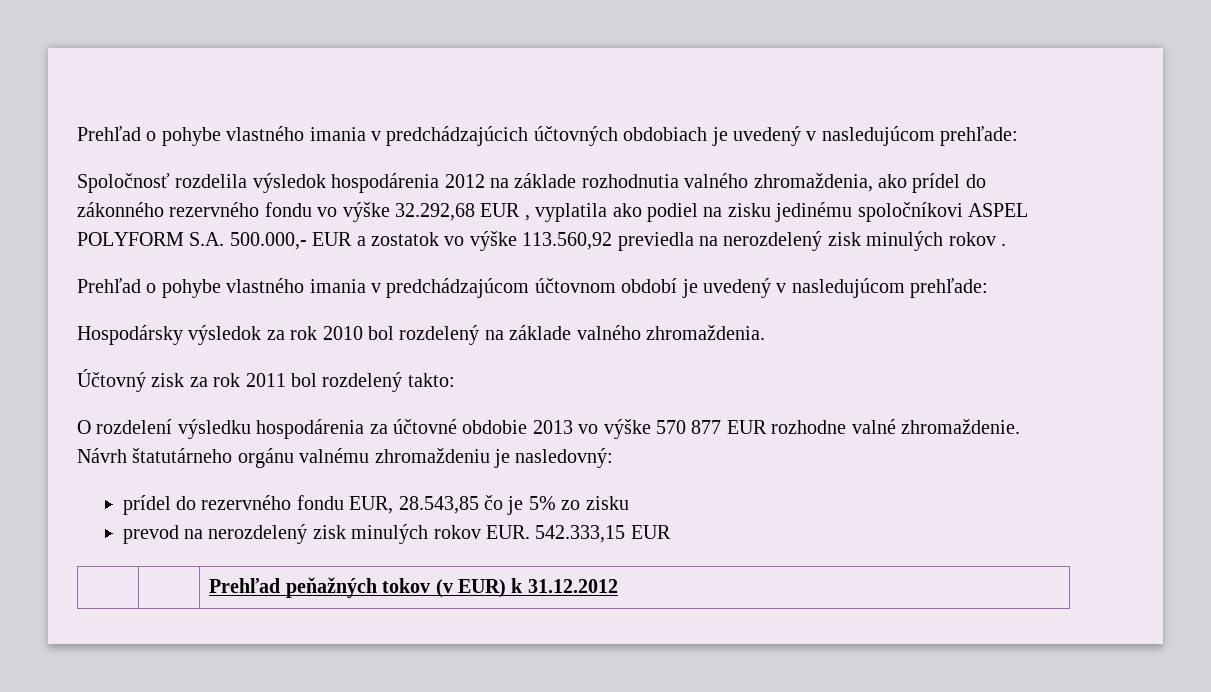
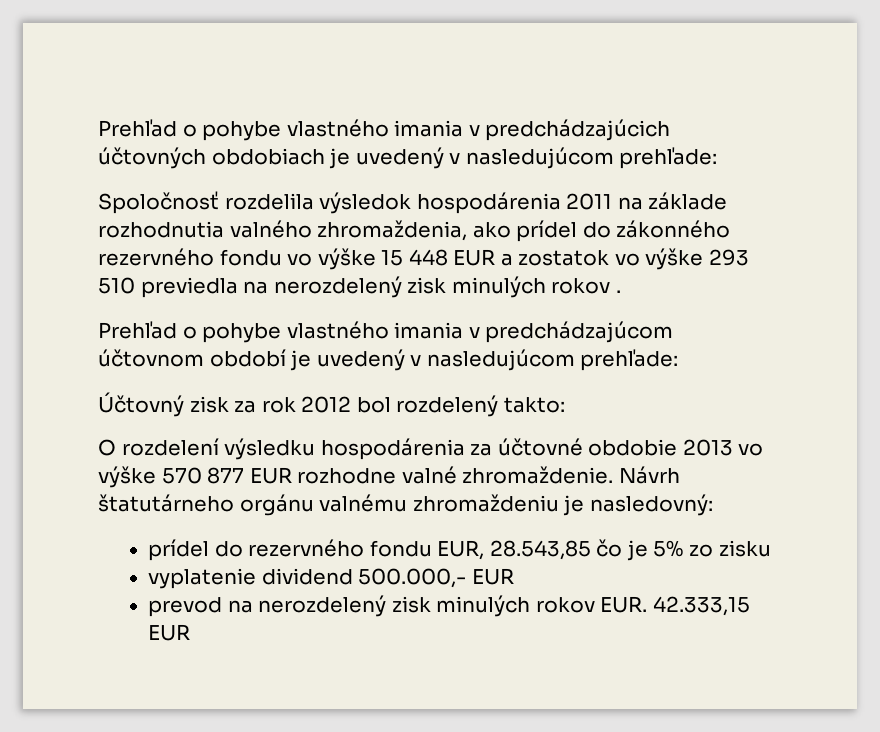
[444,174,485,188] 2012 -> [566,193,613,210] 2011
[395,202,1028,222] [77,232,307,250] 32.292,68 EUR , vyplatila ako podiel na zisku jedinému spoločníkovi ASPEL POLYFORM S.A. 500.000,- -> [381,249,448,266] 15 448
[522,232,613,250] 113.560,92 -> [708,249,749,266] [98,277,135,294] 293 510
[77,325,765,345] // Hospodársky výsledok za rok 2010 bol rozdelený na základe valného zhromaždenia. -> (679, 360) none
[245,373,286,387] 2011 -> [301,396,352,413] 2012
(629, 503) none -> [148,568,514,589] // vyplatenie dividend 500.000,- EUR
[535,525,671,543] [209,577,618,598] 542.333,15 EUR // | | Prehľad peňažných tokov (v EUR) k 31.12.2012 -> [652,596,750,616] [148,624,191,641] 42.333,15 EUR

